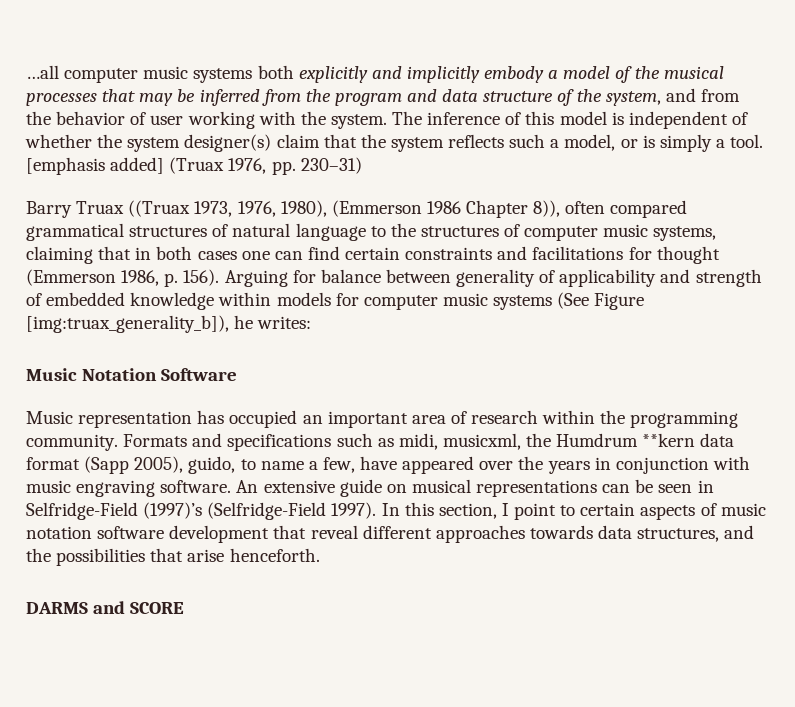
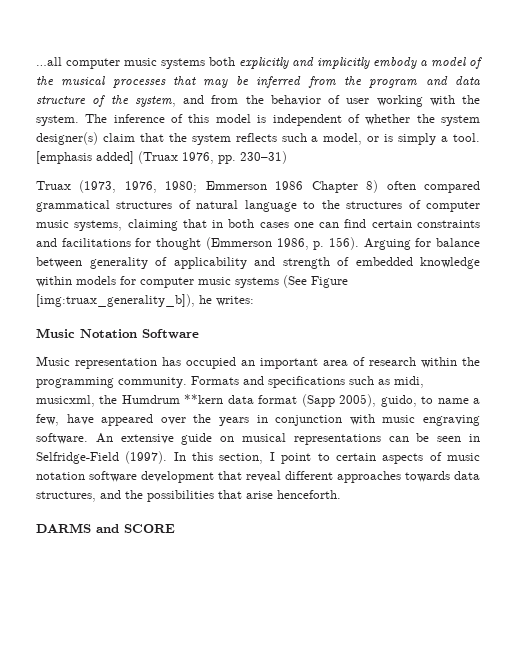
[26,200,422,218] Barry Truax ((Truax 1973, 1976, 1980), (Emmerson -> [36,180,267,193] Truax (1973, 1976, 1980; Emmerson
[533,200,561,217] 8)), -> [366,180,379,193] 8)
[143,502,377,520] (1997)’s (Selfridge-Field 1997). -> [125,451,168,464] (1997).

